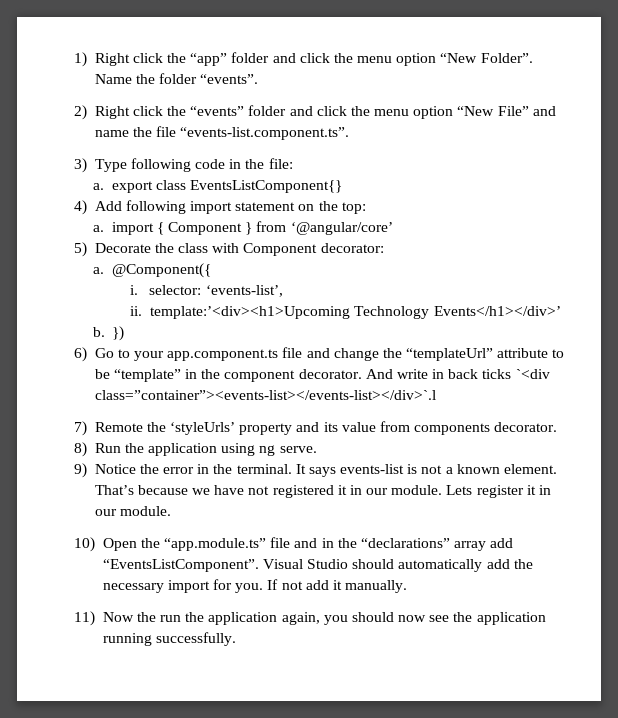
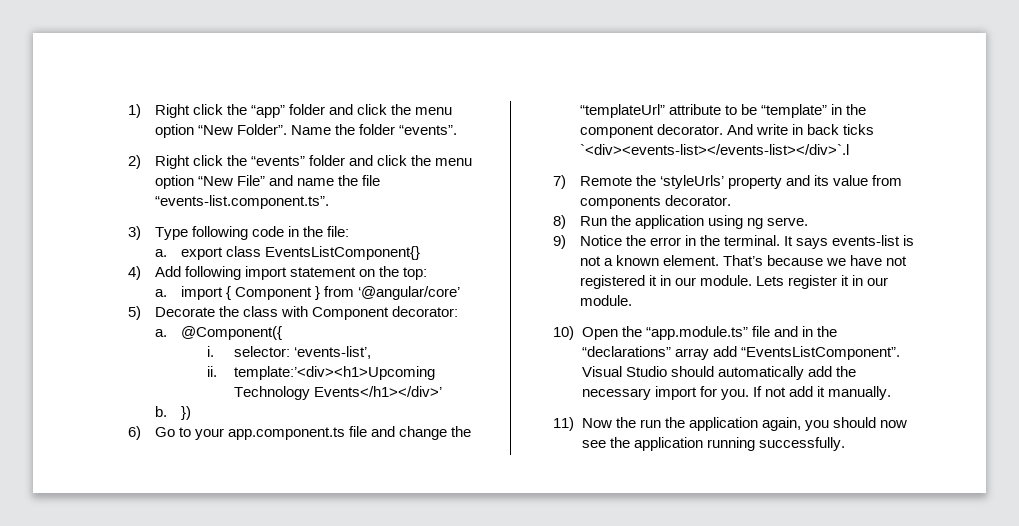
[515,369,550,379] [94,390,436,400] `<div class=”container”><events-list></events-list></div>`.l -> [579,144,849,155] `<div><events-list></events-list></div>`.l

